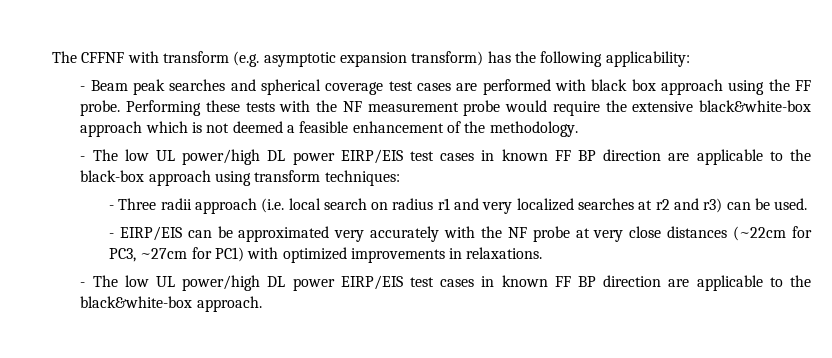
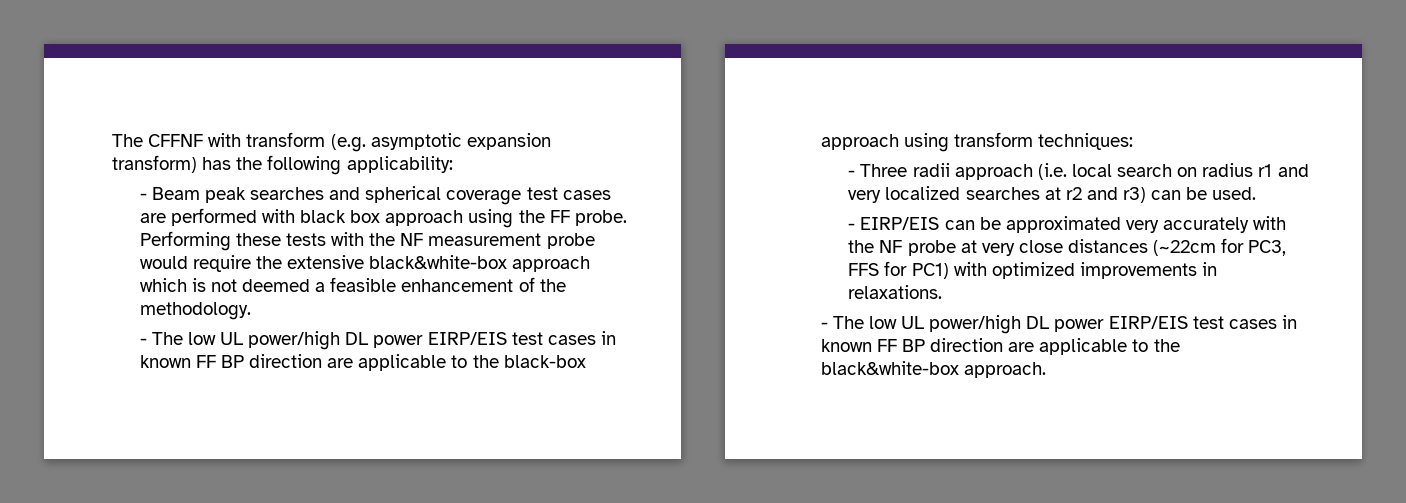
[140,248,188,259] ~27cm -> [848,263,880,276] FFS

